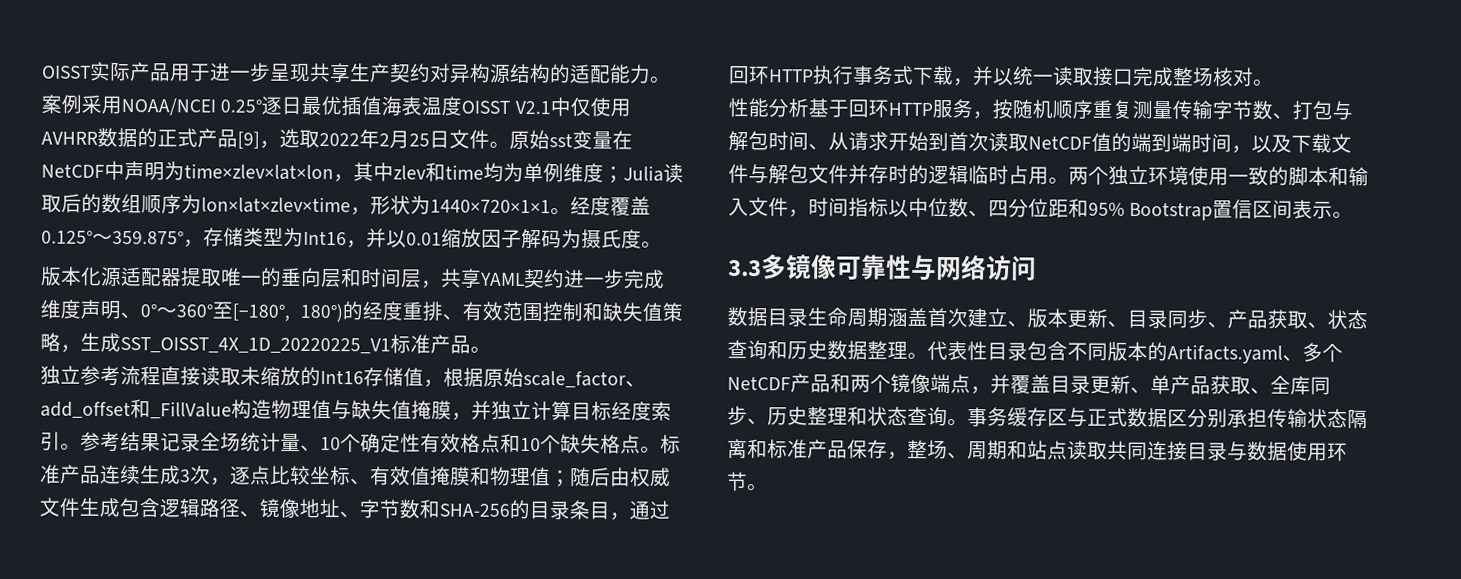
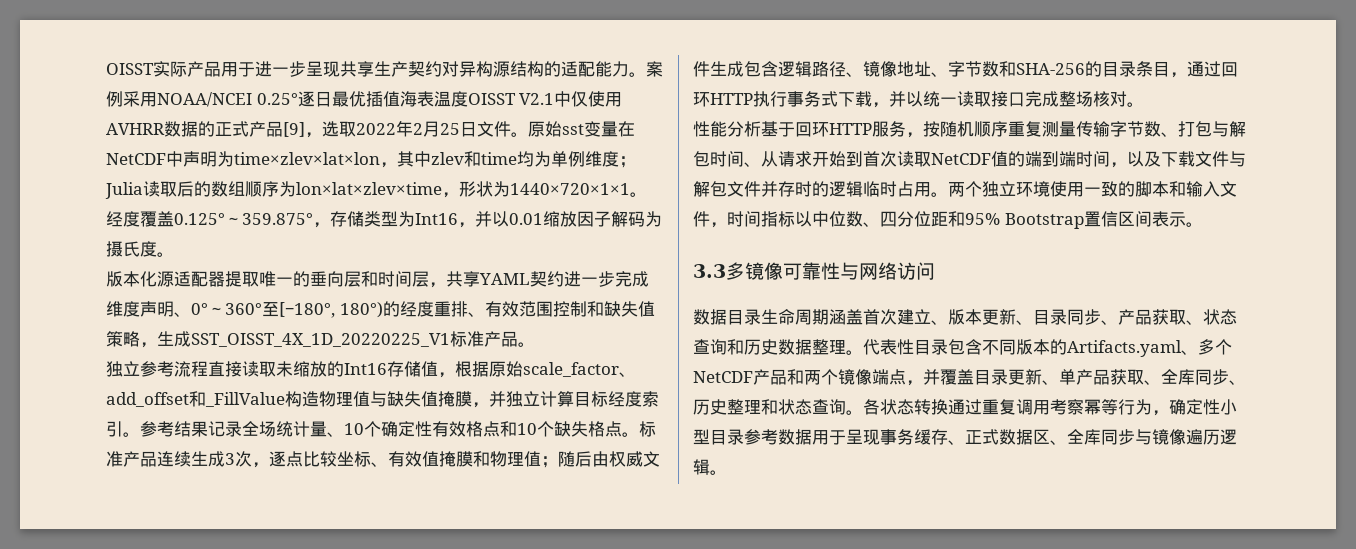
(968, 422) none -> [863,399,1237,416] [693,429,880,445] 各状态转换通过重复调用考察幂等行为，确定性小型目录参考数据用于呈现
[1047,407,1088,427] 区与 -> [948,440,965,445] 、
[1187,408,1368,430] [727,438,1348,462] [727,471,748,492] 分别承担传输状态隔离和标准产品保存，整场、周期和站点读取共同连接目录与数据使用环节 -> [1050,429,1237,445] [693,459,710,475] 、全库同步与镜像遍历逻辑

